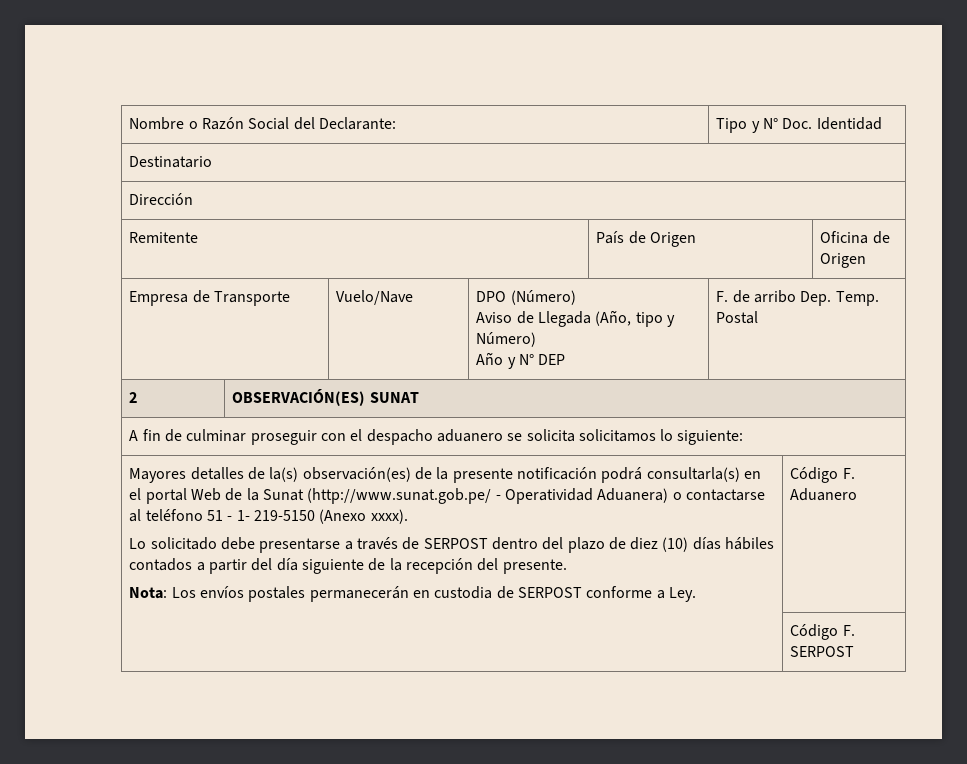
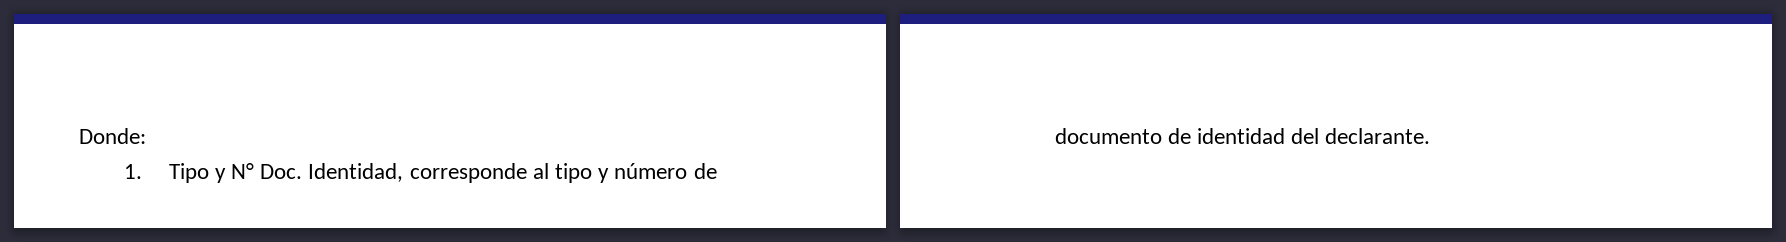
[129,117,396,130] [716,117,882,133] [129,156,213,168] [129,193,194,205] [129,232,199,243] [596,231,696,247] [820,231,890,244] [820,253,867,268] [129,290,290,306] [336,290,414,305] [476,290,576,305] [476,310,675,327] [476,332,537,347] [476,352,566,369] [716,290,879,306] [716,311,759,324] [129,392,138,403] [232,389,419,406] [129,429,744,445] [129,467,761,483] [129,488,765,504] [129,509,408,524] [129,537,775,553] [129,558,567,574] [129,586,696,602] [790,467,855,483] [790,488,858,501] [790,624,855,640] [790,646,855,657] Nombre o Razón Social del Declarante: | Tipo y N° Doc. Identidad // Destinatario // Dirección // Remitente | País de Origen | Oficina de Origen // Empresa de Transporte | Vuelo/Nave | DPO (Número) // Aviso de Llegada (Año, tipo y Número) // Año y N° DEP | F. de arribo Dep. Temp. Postal // 2 | OBSERVACIÓN(ES) SUNAT // A fin de culminar proseguir con el despacho aduanero se solicita solicitamos lo siguiente: // Mayores detalles de la(s) observación(es) de la presente notificación podrá consultarla(s) en el portal Web de la Sunat (http://www.sunat.gob.pe/ - Operatividad Aduanera) o contactarse al teléfono 51 - 1- 219-5150 (Anexo xxxx). // Lo solicitado debe presentarse a través de SERPOST dentro del plazo de diez (10) días hábiles contados a partir del día siguiente de la recepción del presente. // Nota: Los envíos postales permanecerán en custodia de SERPOST conforme a Ley. | Código F. Aduanero // | Código F. SERPOST -> [79,128,146,144] [123,163,717,183] [1054,128,1431,144] Donde: // 1. Tipo y N° Doc. Identidad, corresponde al tipo y número de documento de identidad del declarante.

